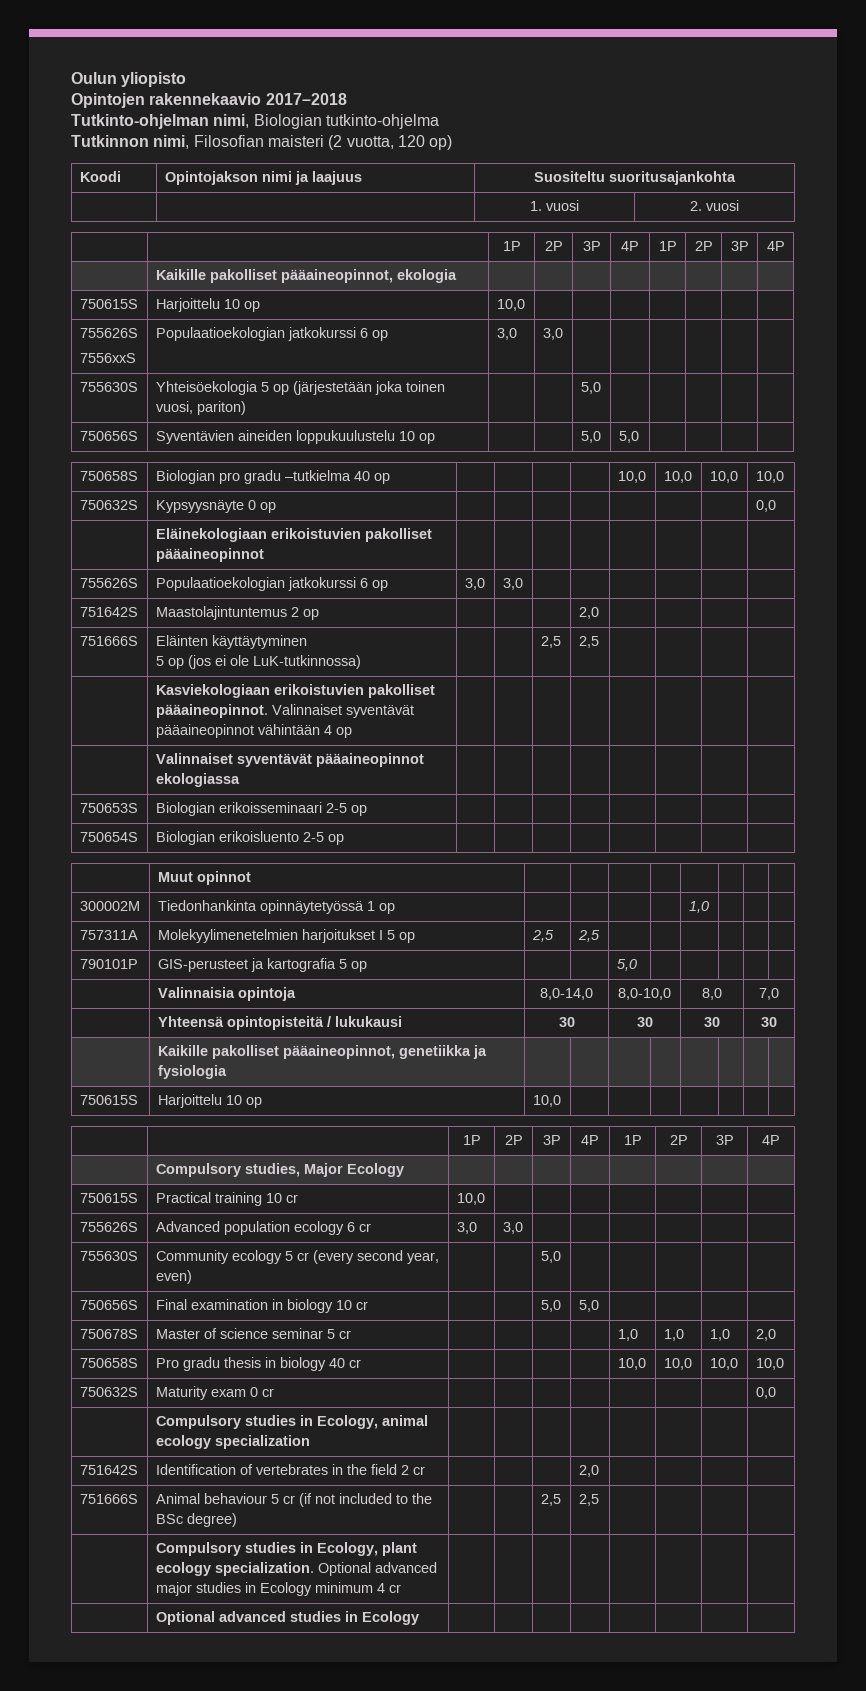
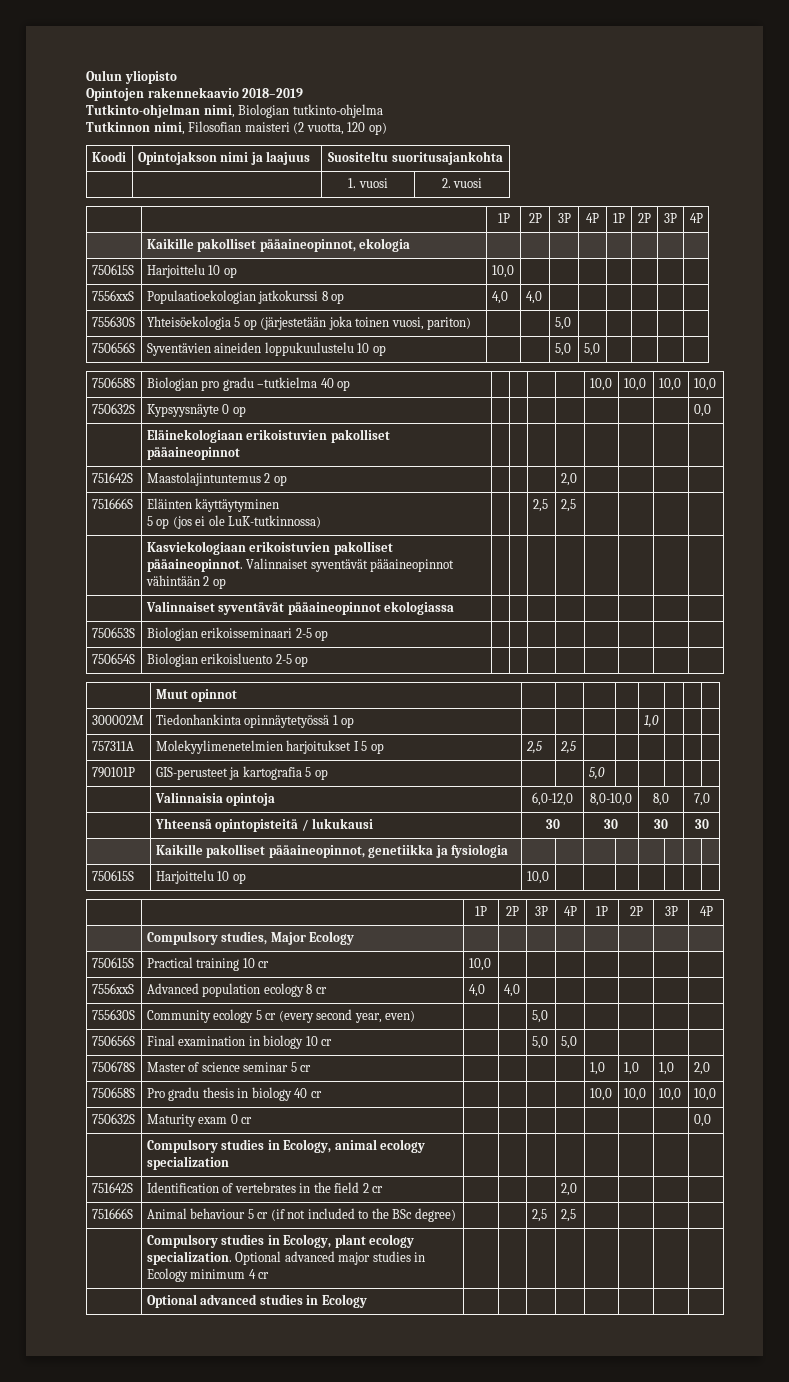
[265,93,347,105] 2017–2018 -> [242,88,304,98] 2018–2019
[79,328,138,338] 755626S // -> (514, 271) none
[359,328,388,341] [496,328,517,340] [542,328,563,340] 6 op | 3,0 | 3,0 -> [321,291,345,304] [491,291,508,304] [525,291,542,304] 8 op | 4,0 | 4,0
[79,578,138,588] [155,577,388,591] [464,578,485,590] [502,578,523,590] // 755626S | Populaatioekologian jatkokurssi 6 op | 3,0 | 3,0 | | | | | | -> (240, 453) none
[323,725,332,735] 4 -> [203,576,210,586] 2
[540,988,593,1000] 8,0-14,0 -> [532,792,573,806] 6,0-12,0
[79,1222,138,1232] 755626S -> [91,983,134,994] 7556xxS
[346,1222,371,1232] [456,1222,477,1234] [502,1222,523,1234] 6 cr | 3,0 | 3,0 -> [306,984,327,994] [468,984,485,997] [503,984,520,997] 8 cr | 4,0 | 4,0

